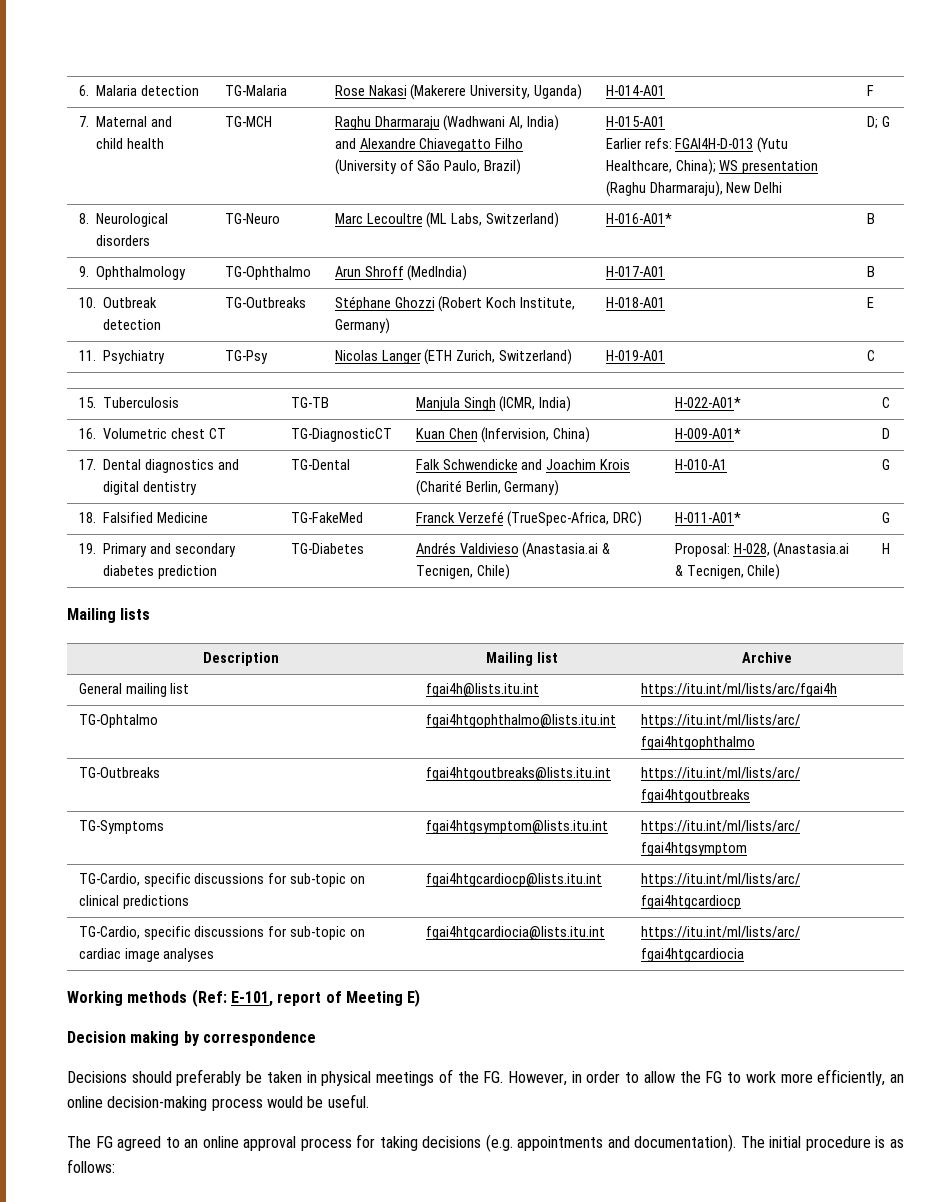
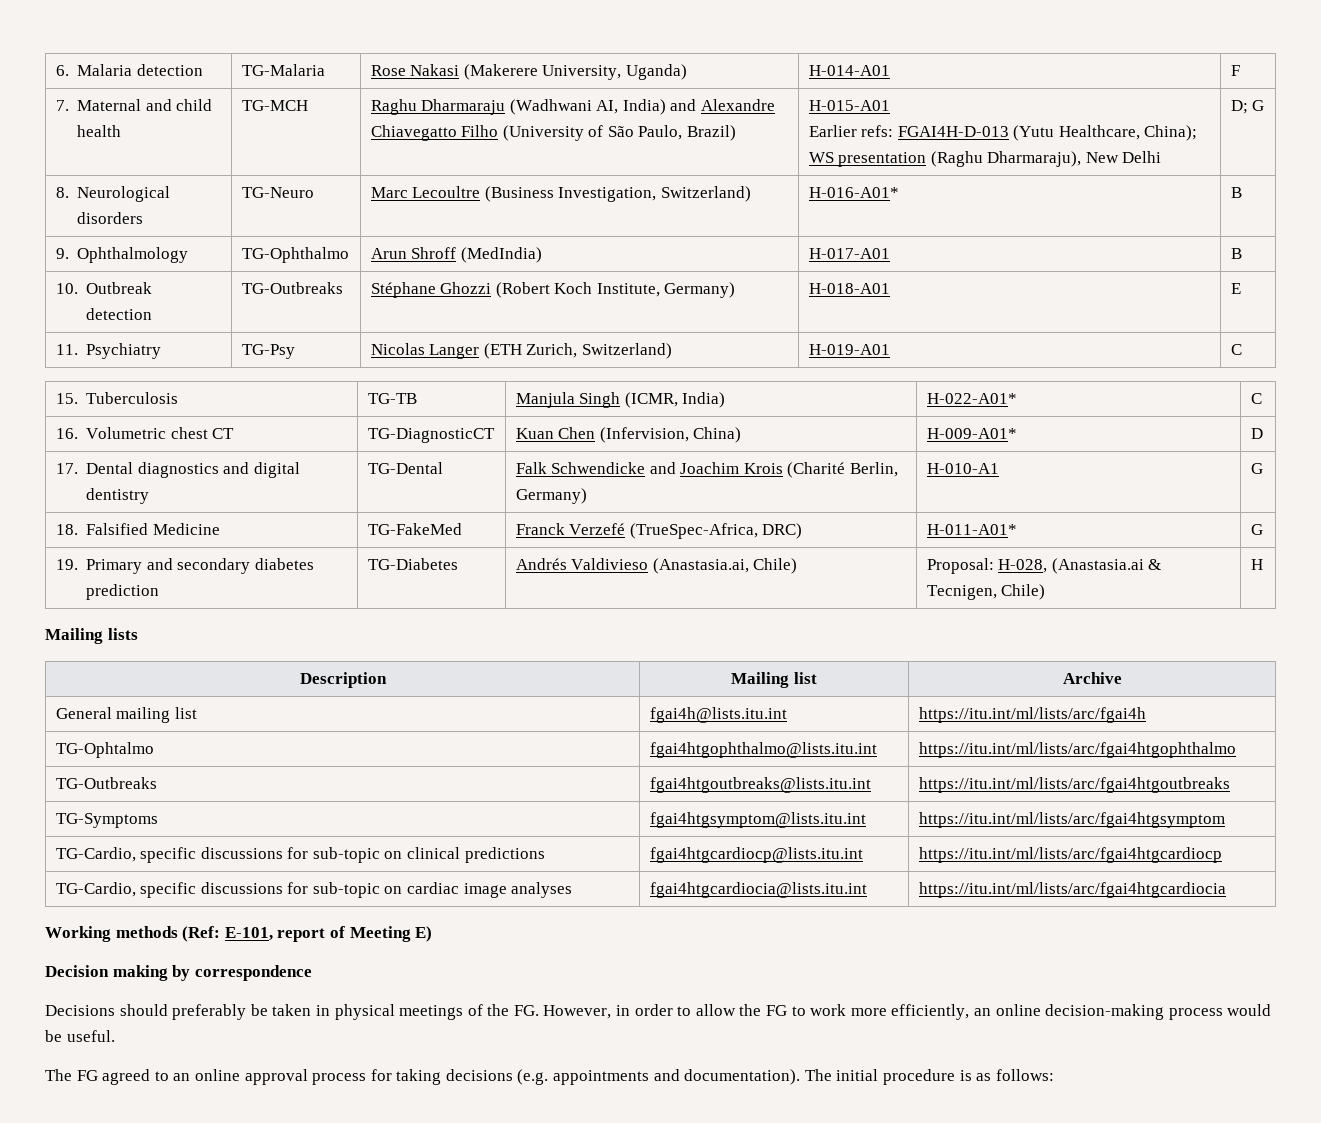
[426,212,483,228] (ML Labs, -> [484,186,657,202] (Business Investigation,
[522,542,611,558] [415,565,473,579] (Anastasia.ai & Tecnigen, -> [652,558,749,574] (Anastasia.ai,

